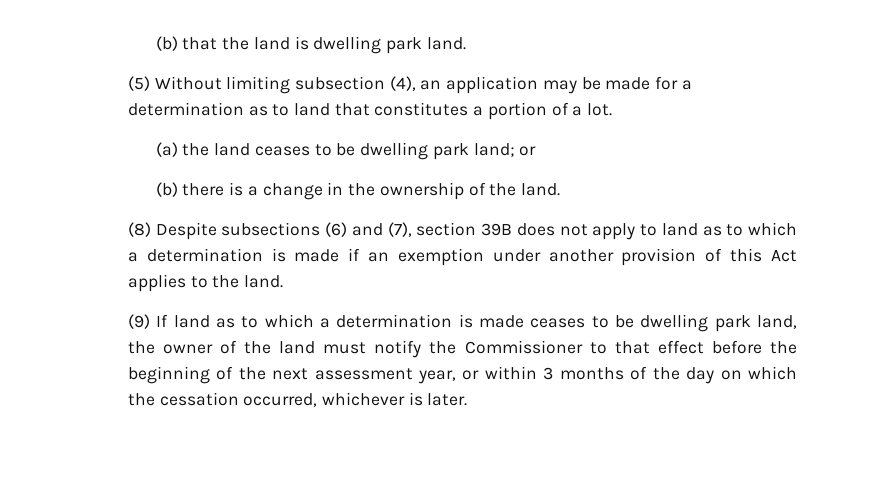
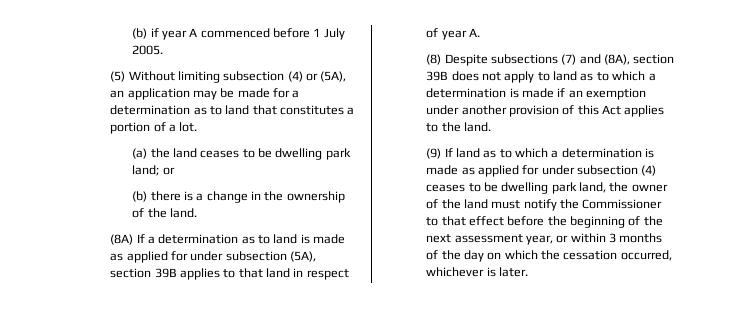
[155,36,466,54] (b) that the land is dwelling park land. -> [132,28,345,40] [132,45,164,55] (b) if year A commenced before 1 July 2005.
[389,76,416,91] (4), -> [287,71,347,82] (4) or (5A),
(560, 189) none -> [110,234,346,245] [110,251,317,263] [110,268,349,280] [426,28,480,40] // (8A) If a determination as to land is made as applied for under subsection (5A), section 39B applies to that land in respect of year A.
[325,222,412,237] (6) and (7), -> [561,54,631,65] (7) and (8A),
(524, 321) none -> [461,165,657,177] as applied for under subsection (4)

